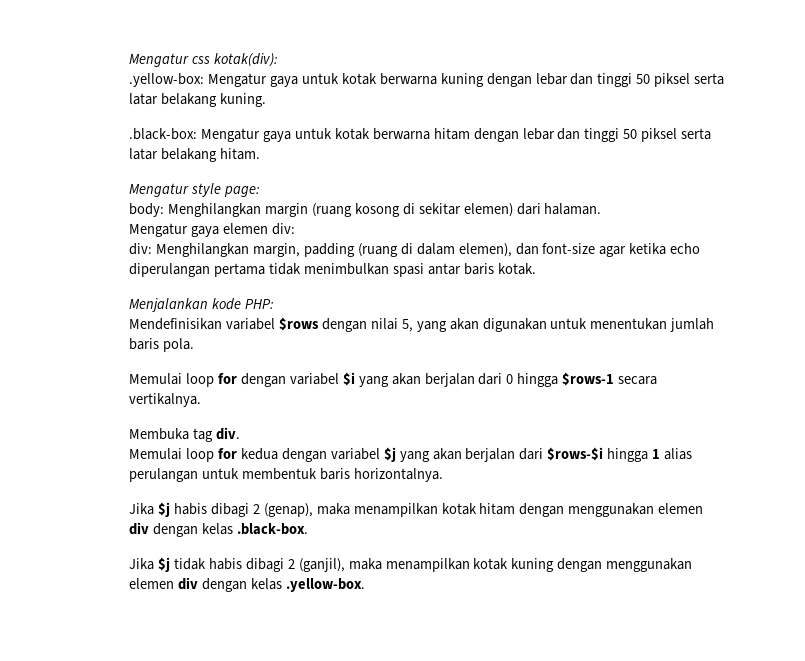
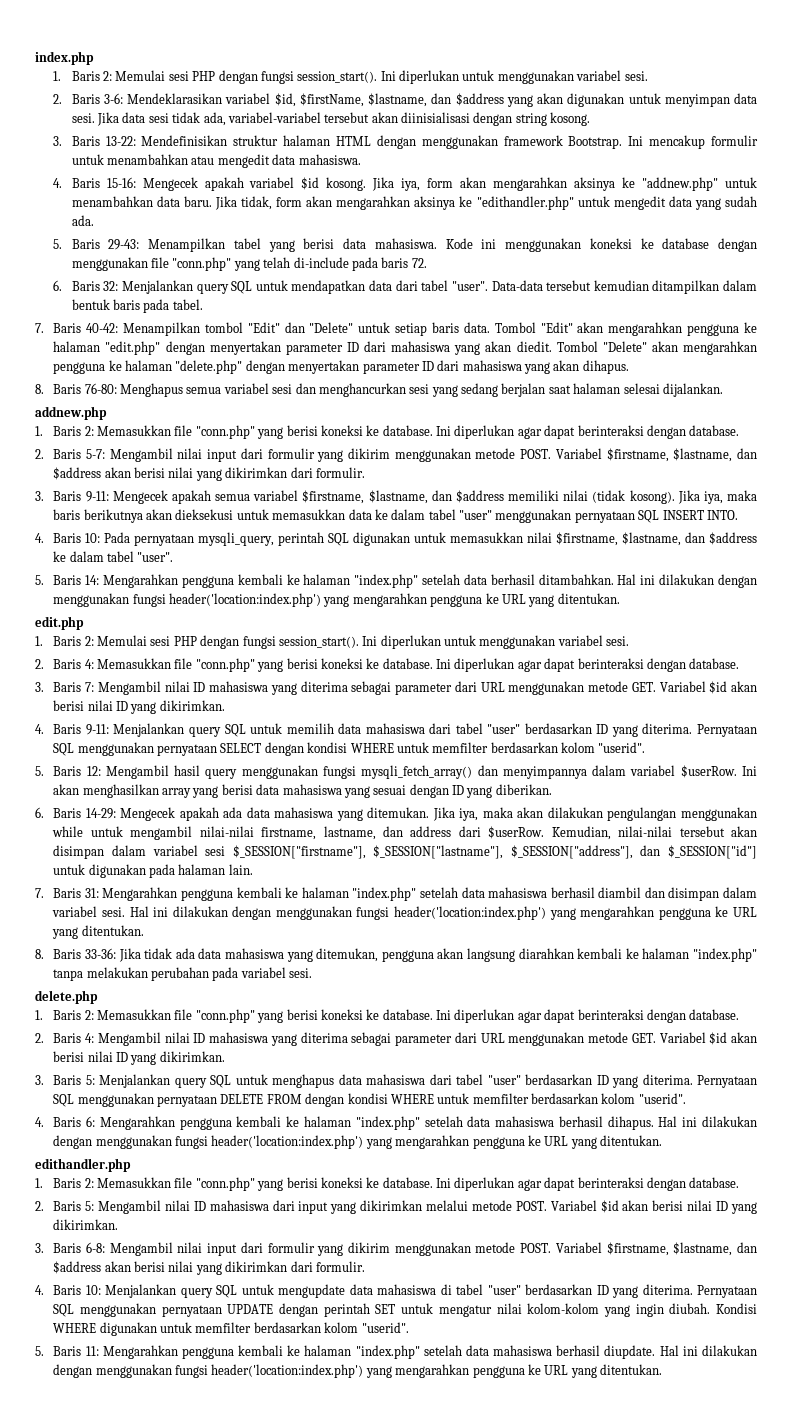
[129,53,279,67] [129,73,725,87] [129,93,267,107] [129,128,712,142] [129,148,261,162] [129,183,261,197] [129,203,602,217] [129,223,295,237] [129,243,701,257] [129,263,536,277] [129,298,275,312] [129,317,715,332] [129,338,195,352] [129,372,658,387] [129,393,202,407] [129,427,241,442] [129,447,693,462] [129,468,443,482] [129,502,704,517] [129,522,308,537] [129,557,693,572] [129,577,365,592] Mengatur css kotak(div): // .yellow-box: Mengatur gaya untuk kotak berwarna kuning dengan lebar dan tinggi 50 piksel serta latar belakang kuning. // .black-box: Mengatur gaya untuk kotak berwarna hitam dengan lebar dan tinggi 50 piksel serta latar belakang hitam. // Mengatur style page: // body: Menghilangkan margin (ruang kosong di sekitar elemen) dari halaman. // Mengatur gaya elemen div: // div: Menghilangkan margin, padding (ruang di dalam elemen), dan font-size agar ketika echo diperulangan pertama tidak menimbulkan spasi antar baris kotak. // Menjalankan kode PHP: // Mendefinisikan variabel $rows dengan nilai 5, yang akan digunakan untuk menentukan jumlah baris pola. // Memulai loop for dengan variabel $i yang akan berjalan dari 0 hingga $rows-1 secara vertikalnya. // Membuka tag div. // Memulai loop for kedua dengan variabel $j yang akan berjalan dari $rows-$i hingga 1 alias perulangan untuk membentuk baris horizontalnya. // Jika $j habis dibagi 2 (genap), maka menampilkan kotak hitam dengan menggunakan elemen div dengan kelas .black-box. // Jika $j tidak habis dibagi 2 (ganjil), maka menampilkan kotak kuning dengan menggunakan elemen div dengan kelas .yellow-box. -> [35,51,94,65] [53,70,648,84] [53,93,758,107] [71,112,591,126] [53,135,758,149] [71,154,361,168] [53,177,758,191] [71,196,757,210] [71,215,94,226] [53,238,758,252] [71,257,427,271] [53,280,758,294] [71,299,203,313] [35,322,757,336] [53,341,757,355] [53,360,629,374] [35,383,723,397] [35,406,107,420] [35,425,740,439] [35,448,758,462] [53,467,365,481] [35,490,758,504] [53,509,738,523] [35,532,757,546] [53,551,174,562] [35,574,758,588] [53,593,620,607] [35,616,84,630] [35,635,630,649] [35,658,740,672] [35,681,758,695] [53,700,225,714] [35,723,758,737] [53,742,646,756] [35,765,758,779] [53,784,552,798] [35,807,757,821] [52,826,758,840] [53,845,757,859] [53,864,253,878] [35,887,757,901] [52,906,757,920] [52,925,144,939] [35,948,757,962] [53,967,313,981] [35,990,98,1004] [35,1009,740,1023] [35,1032,758,1046] [53,1051,225,1065] [35,1074,758,1088] [53,1093,686,1107] [35,1116,757,1130] [53,1135,663,1149] [35,1158,131,1172] [35,1177,740,1191] [35,1200,758,1214] [53,1219,119,1230] [35,1242,758,1256] [53,1261,365,1275] [35,1284,758,1298] [53,1303,758,1317] [53,1322,409,1336] [35,1345,758,1359] [53,1364,663,1378] index.php // 1. Baris 2: Memulai sesi PHP dengan fungsi session_start(). Ini diperlukan untuk menggunakan variabel sesi. // 2. Baris 3-6: Mendeklarasikan variabel $id, $firstName, $lastname, dan $address yang akan digunakan untuk menyimpan data sesi. Jika data sesi tidak ada, variabel-variabel tersebut akan diinisialisasi dengan string kosong. // 3. Baris 13-22: Mendefinisikan struktur halaman HTML dengan menggunakan framework Bootstrap. Ini mencakup formulir untuk menambahkan atau mengedit data mahasiswa. // 4. Baris 15-16: Mengecek apakah variabel $id kosong. Jika iya, form akan mengarahkan aksinya ke "addnew.php" untuk menambahkan data baru. Jika tidak, form akan mengarahkan aksinya ke "edithandler.php" untuk mengedit data yang sudah ada. // 5. Baris 29-43: Menampilkan tabel yang berisi data mahasiswa. Kode ini menggunakan koneksi ke database dengan menggunakan file "conn.php" yang telah di-include pada baris 72. // 6. Baris 32: Menjalankan query SQL untuk mendapatkan data dari tabel "user". Data-data tersebut kemudian ditampilkan dalam bentuk baris pada tabel. // 7. Baris 40-42: Menampilkan tombol "Edit" dan "Delete" untuk setiap baris data. Tombol "Edit" akan mengarahkan pengguna ke halaman "edit.php" dengan menyertakan parameter ID dari mahasiswa yang akan diedit. Tombol "Delete" akan mengarahkan pengguna ke halaman "delete.php" dengan menyertakan parameter ID dari mahasiswa yang akan dihapus. // 8. Baris 76-80: Menghapus semua variabel sesi dan menghancurkan sesi yang sedang berjalan saat halaman selesai dijalankan. // addnew.php // 1. Baris 2: Memasukkan file "conn.php" yang berisi koneksi ke database. Ini diperlukan agar dapat berinteraksi dengan database. // 2. Baris 5-7: Mengambil nilai input dari formulir yang dikirim menggunakan metode POST. Variabel $firstname, $lastname, dan $address akan berisi nilai yang dikirimkan dari formulir. // 3. Baris 9-11: Mengecek apakah semua variabel $firstname, $lastname, dan $address memiliki nilai (tidak kosong). Jika iya, maka baris berikutnya akan dieksekusi untuk memasukkan data ke dalam tabel "user" menggunakan pernyataan SQL INSERT INTO. // 4. Baris 10: Pada pernyataan mysqli_query, perintah SQL digunakan untuk memasukkan nilai $firstname, $lastname, dan $address ke dalam tabel "user". // 5. Baris 14: Mengarahkan pengguna kembali ke halaman "index.php" setelah data berhasil ditambahkan. Hal ini dilakukan dengan menggunakan fungsi header('location:index.php') yang mengarahkan pengguna ke URL yang ditentukan. // edit.php // 1. Baris 2: Memulai sesi PHP dengan fungsi session_start(). Ini diperlukan untuk menggunakan variabel sesi. // 2. Baris 4: Memasukkan file "conn.php" yang berisi koneksi ke database. Ini diperlukan agar dapat berinteraksi dengan database. // 3. Baris 7: Mengambil nilai ID mahasiswa yang diterima sebagai parameter dari URL menggunakan metode GET. Variabel $id akan berisi nilai ID yang dikirimkan. // 4. Baris 9-11: Menjalankan query SQL untuk memilih data mahasiswa dari tabel "user" berdasarkan ID yang diterima. Pernyataan SQL menggunakan pernyataan SELECT dengan kondisi WHERE untuk memfilter berdasarkan kolom "userid". // 5. Baris 12: Mengambil hasil query menggunakan fungsi mysqli_fetch_array() dan menyimpannya dalam variabel $userRow. Ini akan menghasilkan array yang berisi data mahasiswa yang sesuai dengan ID yang diberikan. // 6. Baris 14-29: Mengecek apakah ada data mahasiswa yang ditemukan. Jika iya, maka akan dilakukan pengulangan menggunakan while untuk mengambil nilai-nilai firstname, lastname, dan address dari $userRow. Kemudian, nilai-nilai tersebut akan disimpan dalam variabel sesi $_SESSION["firstname"], $_SESSION["lastname"], $_SESSION["address"], dan $_SESSION["id"] untuk digunakan pada halaman lain. // 7. Baris 31: Mengarahkan pengguna kembali ke halaman "index.php" setelah data mahasiswa berhasil diambil dan disimpan dalam variabel sesi. Hal ini dilakukan dengan menggunakan fungsi header('location:index.php') yang mengarahkan pengguna ke URL yang ditentukan. // 8. Baris 33-36: Jika tidak ada data mahasiswa yang ditemukan, pengguna akan langsung diarahkan kembali ke halaman "index.php" tanpa melakukan perubahan pada variabel sesi. // delete.php // 1. Baris 2: Memasukkan file "conn.php" yang berisi koneksi ke database. Ini diperlukan agar dapat berinteraksi dengan database. // 2. Baris 4: Mengambil nilai ID mahasiswa yang diterima sebagai parameter dari URL menggunakan metode GET. Variabel $id akan berisi nilai ID yang dikirimkan. // 3. Baris 5: Menjalankan query SQL untuk menghapus data mahasiswa dari tabel "user" berdasarkan ID yang diterima. Pernyataan SQL menggunakan pernyataan DELETE FROM dengan kondisi WHERE untuk memfilter berdasarkan kolom "userid". // 4. Baris 6: Mengarahkan pengguna kembali ke halaman "index.php" setelah data mahasiswa berhasil dihapus. Hal ini dilakukan dengan menggunakan fungsi header('location:index.php') yang mengarahkan pengguna ke URL yang ditentukan. // edithandler.php // 1. Baris 2: Memasukkan file "conn.php" yang berisi koneksi ke database. Ini diperlukan agar dapat berinteraksi dengan database. // 2. Baris 5: Mengambil nilai ID mahasiswa dari input yang dikirimkan melalui metode POST. Variabel $id akan berisi nilai ID yang dikirimkan. // 3. Baris 6-8: Mengambil nilai input dari formulir yang dikirim menggunakan metode POST. Variabel $firstname, $lastname, dan $address akan berisi nilai yang dikirimkan dari formulir. // 4. Baris 10: Menjalankan query SQL untuk mengupdate data mahasiswa di tabel "user" berdasarkan ID yang diterima. Pernyataan SQL menggunakan pernyataan UPDATE dengan perintah SET untuk mengatur nilai kolom-kolom yang ingin diubah. Kondisi WHERE digunakan untuk memfilter berdasarkan kolom "userid". // 5. Baris 11: Mengarahkan pengguna kembali ke halaman "index.php" setelah data mahasiswa berhasil diupdate. Hal ini dilakukan dengan menggunakan fungsi header('location:index.php') yang mengarahkan pengguna ke URL yang ditentukan.

